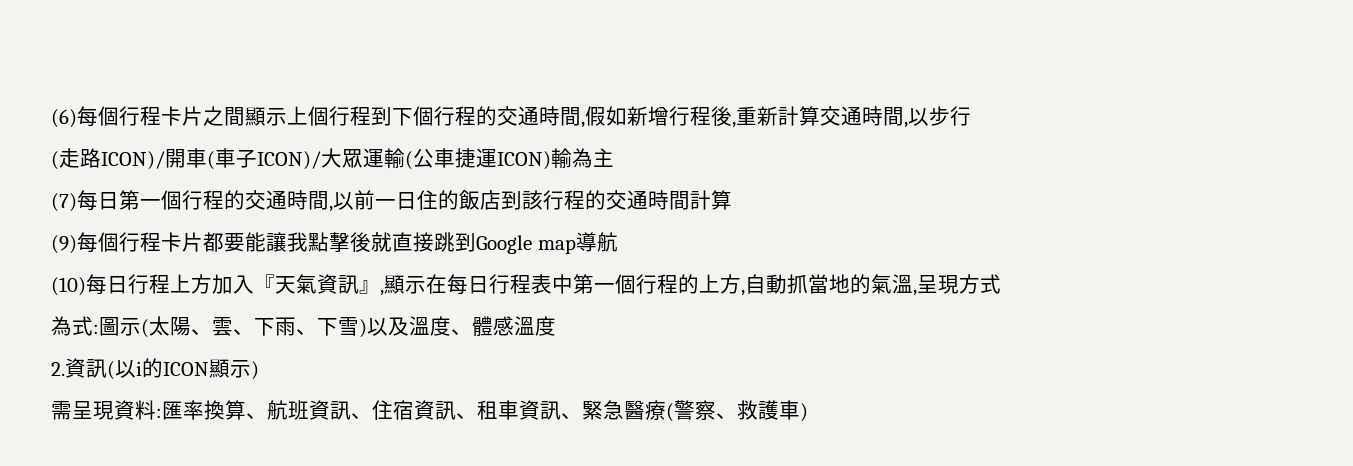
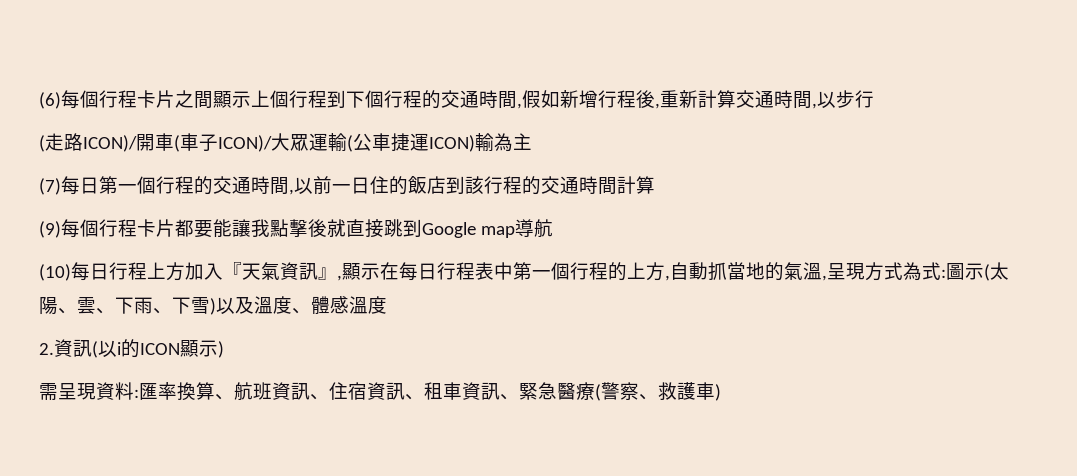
(1001, 284) // -> (903, 271) none

